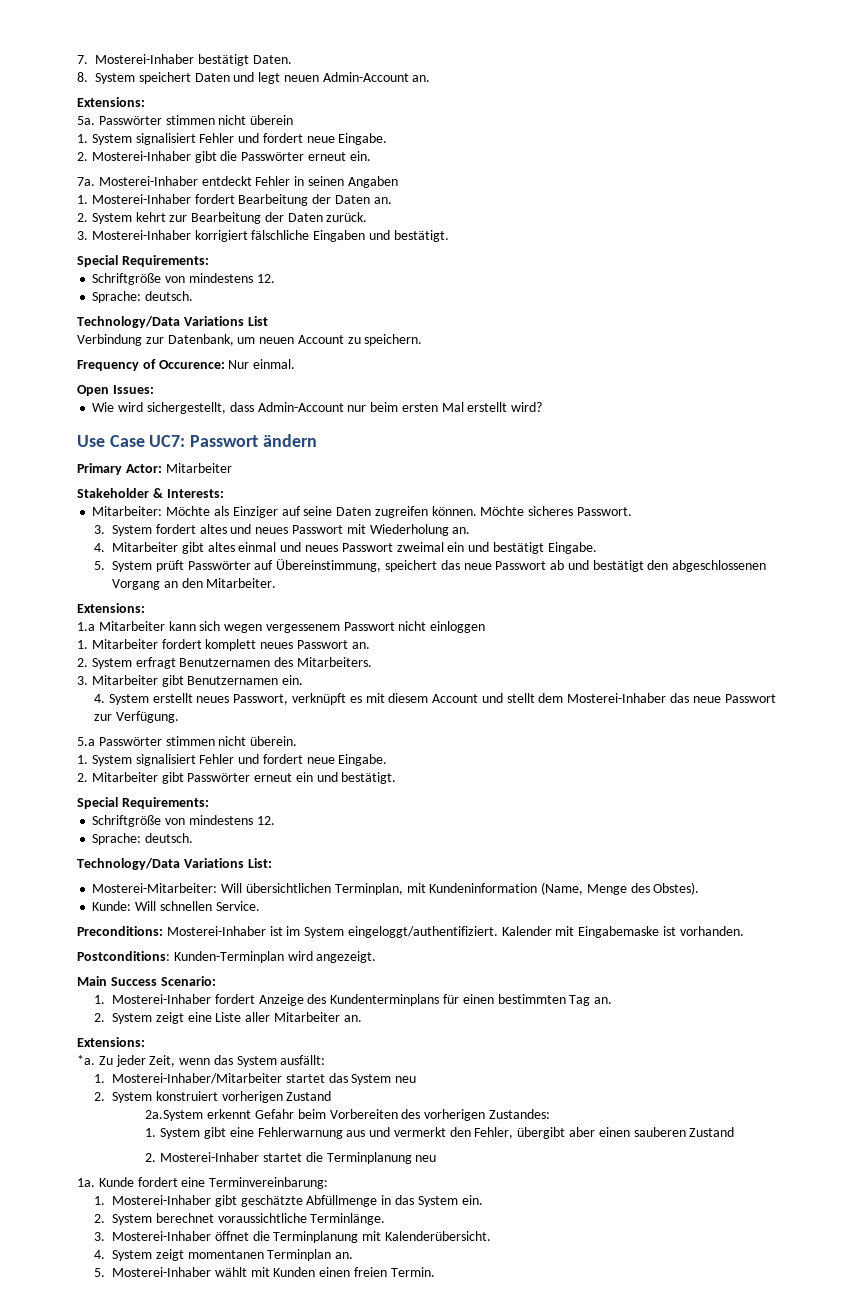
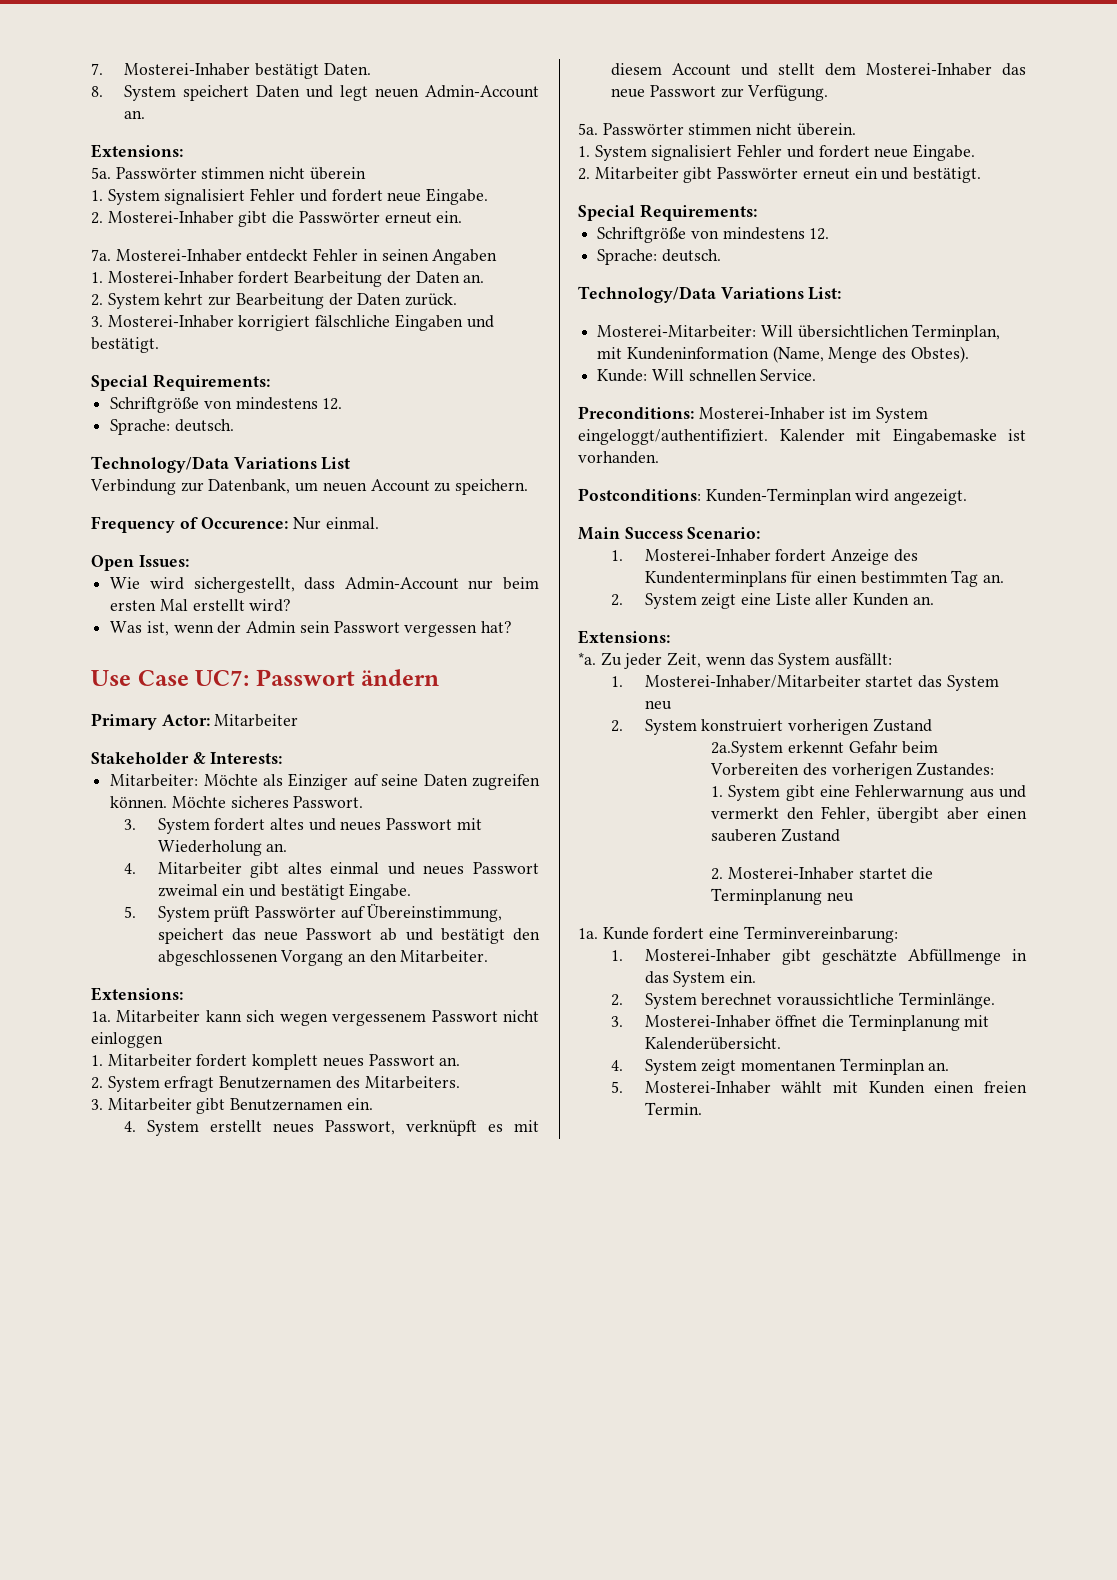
(543, 407) none -> [110,621,513,637] // Was ist, wenn der Admin sein Passwort vergessen hat?
[77,622,95,631] 1.a -> [91,1011,111,1022] 1a.
[77,737,95,746] 5.a -> [578,123,598,135] 5a.
[273,1012,340,1022] Mitarbeiter -> [853,593,910,606] Kunden

